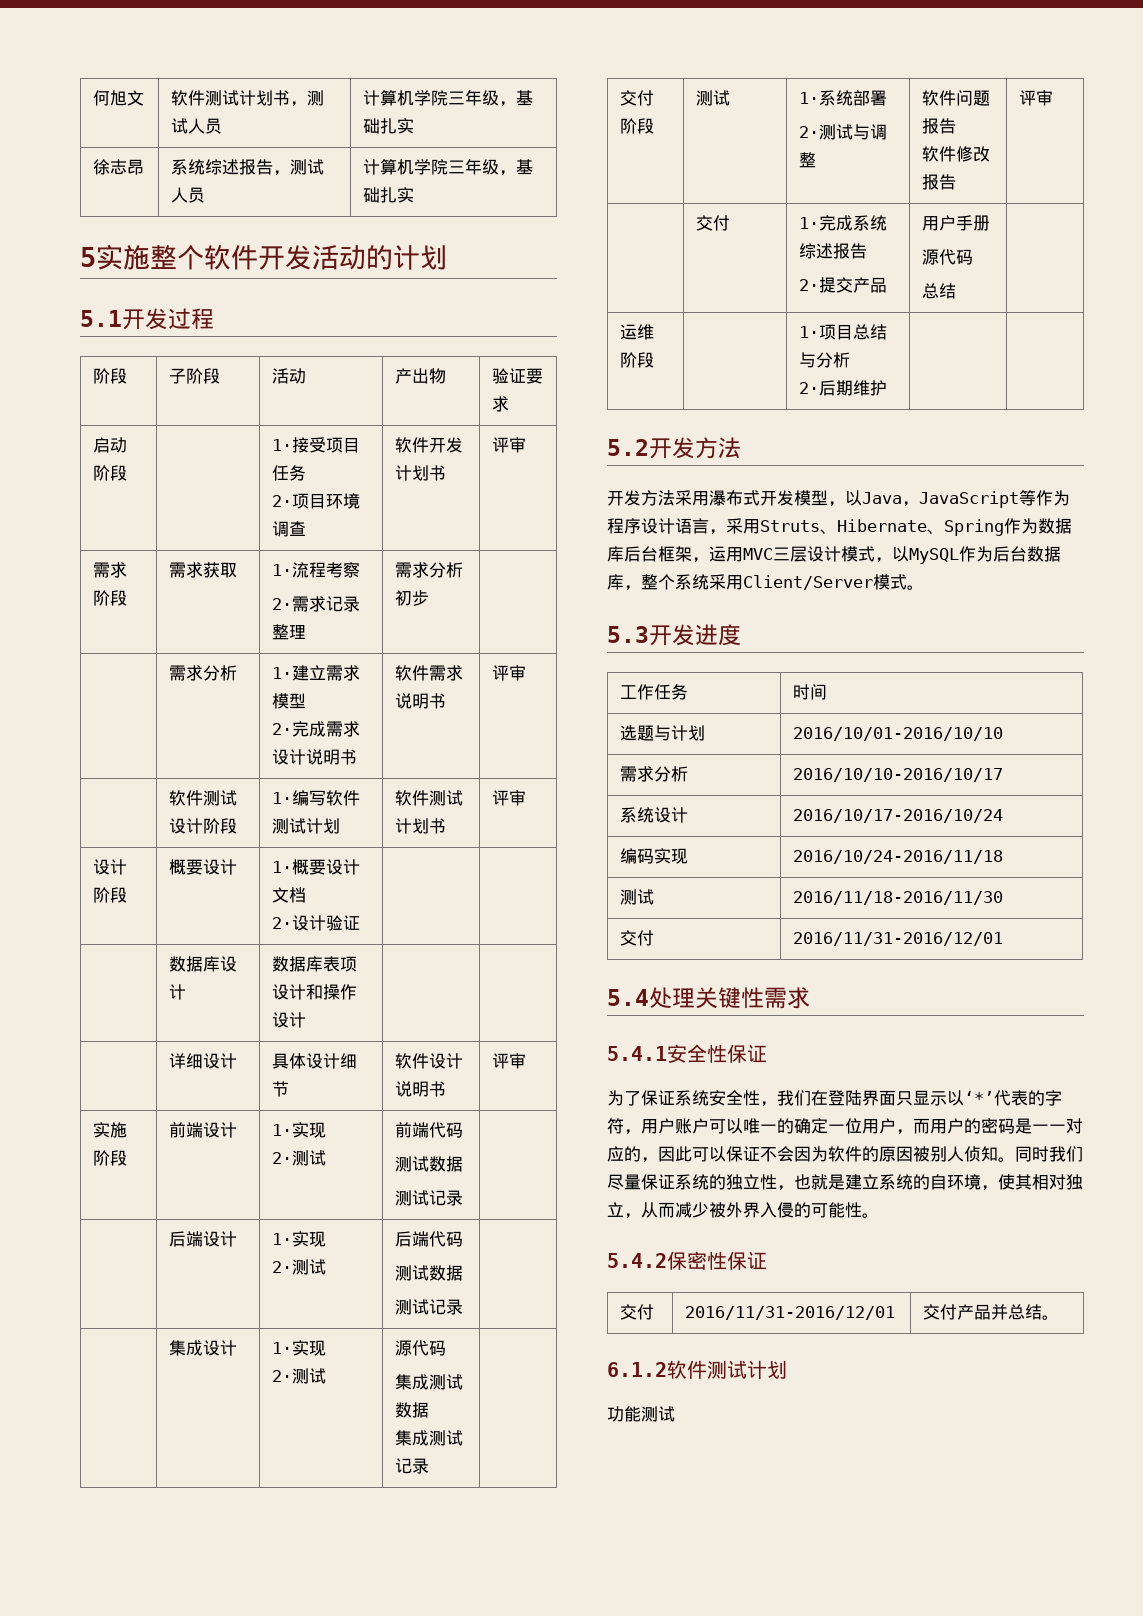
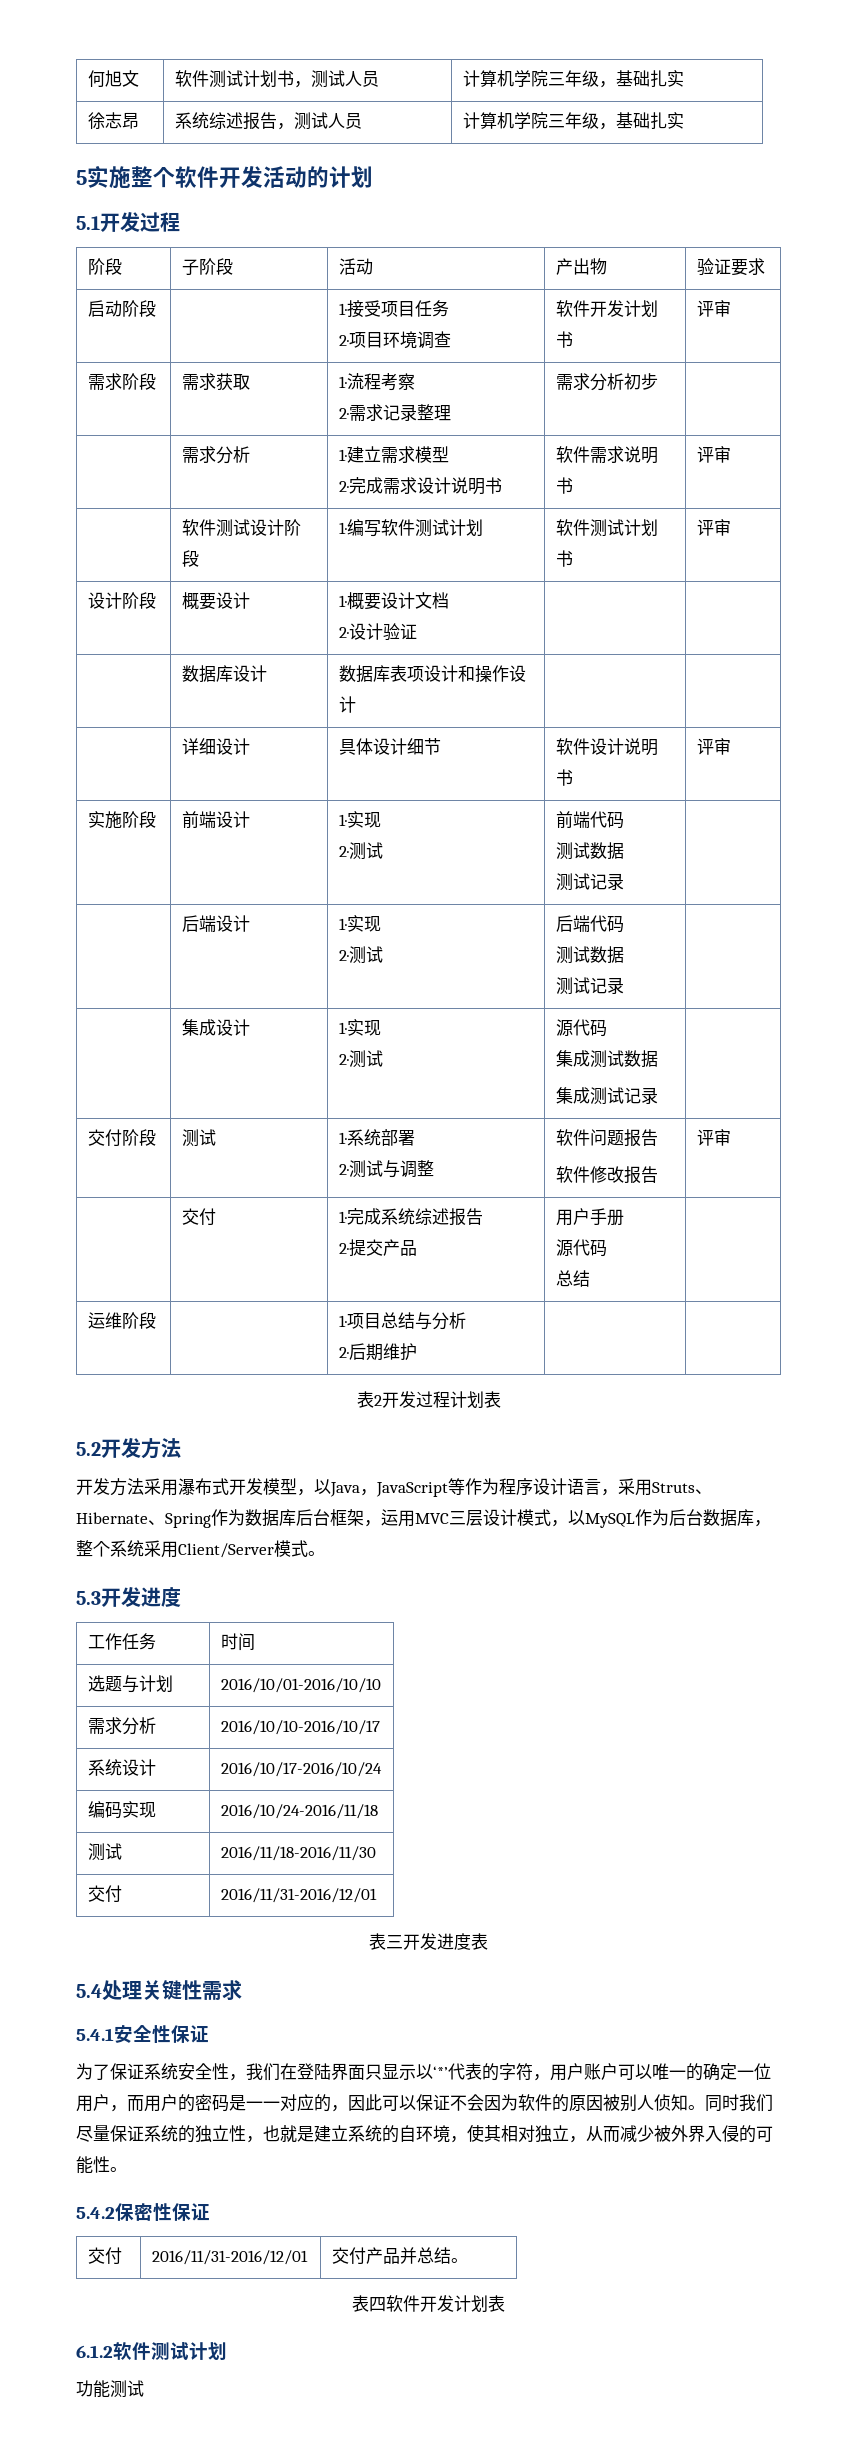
(888, 388) none -> [356,1391,501,1408] // 表2开发过程计划表
(1004, 939) none -> [369,1933,488,1950] // 表三开发进度表
(1060, 1317) none -> [352,2295,505,2312] // 表四软件开发计划表

